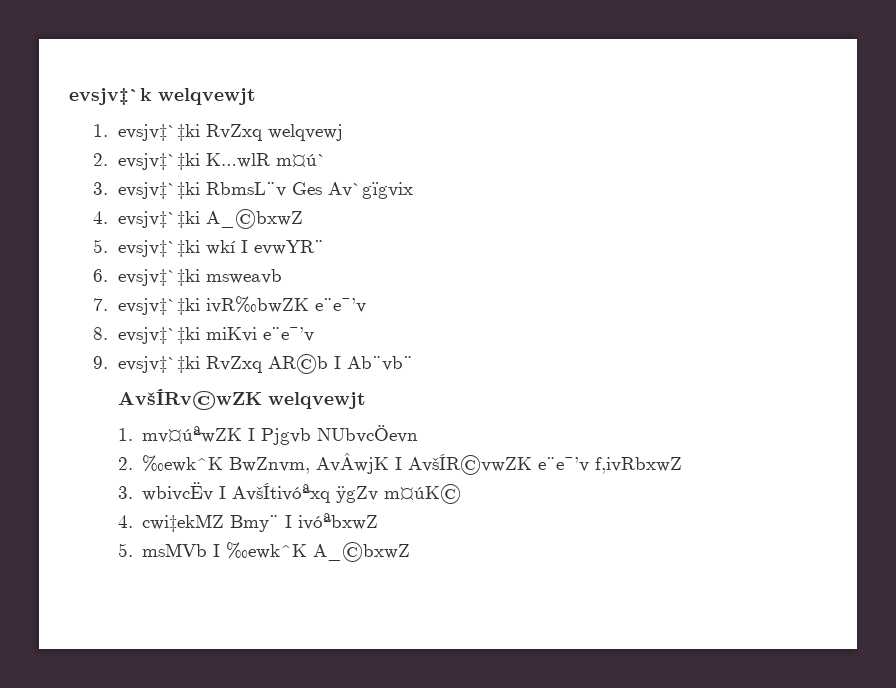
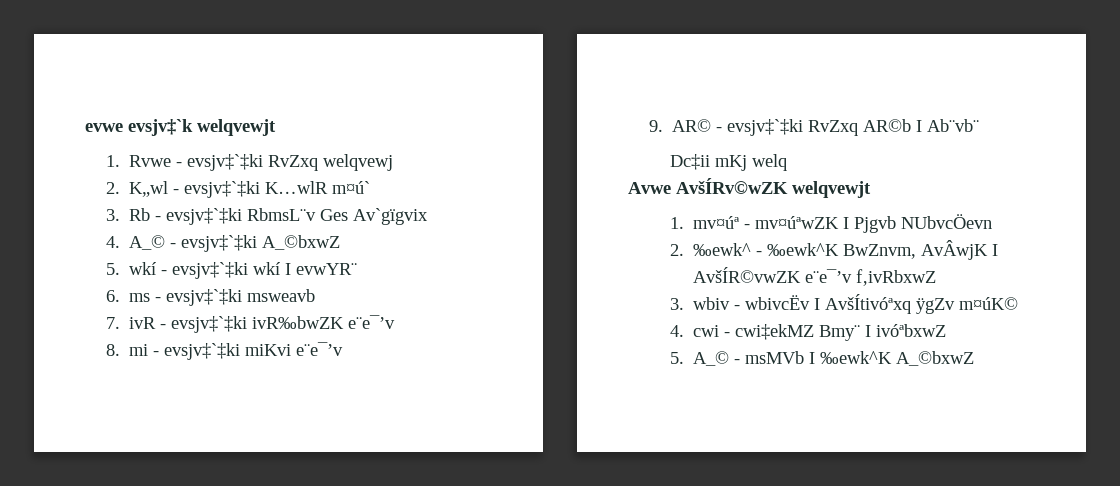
(69, 96) none -> [85,123,123,132] evwe
(109, 130) none -> [129,155,183,167] Rvwe -
(109, 159) none -> [129,181,180,197] K„wl -
(109, 188) none -> [129,208,162,221] Rb -
(109, 217) none -> [129,235,177,250] A_© -
(109, 246) none -> [129,262,168,275] wkí -
(109, 275) none -> [129,293,162,302] ms -
(109, 304) none -> [129,317,167,329] ivR -
(109, 333) none -> [129,344,160,356] mi -
(109, 362) none -> [672,119,723,132] AR© -
(413, 363) none -> [669,154,787,171] [628,182,671,194] Dc‡ii mKj welq // Avwe
(133, 434) none -> [692,216,750,229] mv¤úª -
(133, 463) none -> [692,243,762,256] ‰ewk^ -
(133, 492) none -> [692,297,740,310] wbiv -
(133, 521) none -> [692,325,730,337] cwi -
(133, 550) none -> [692,351,740,366] A_© -

